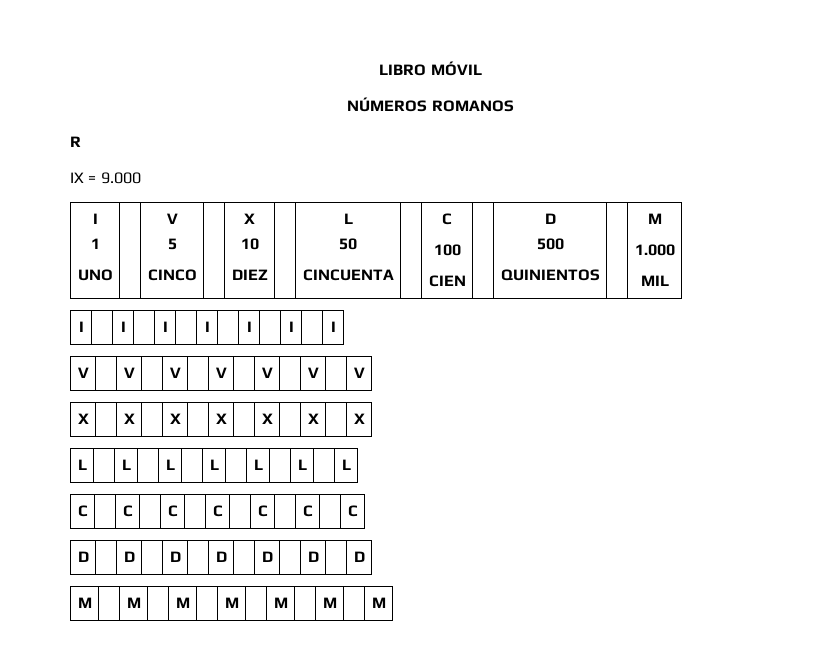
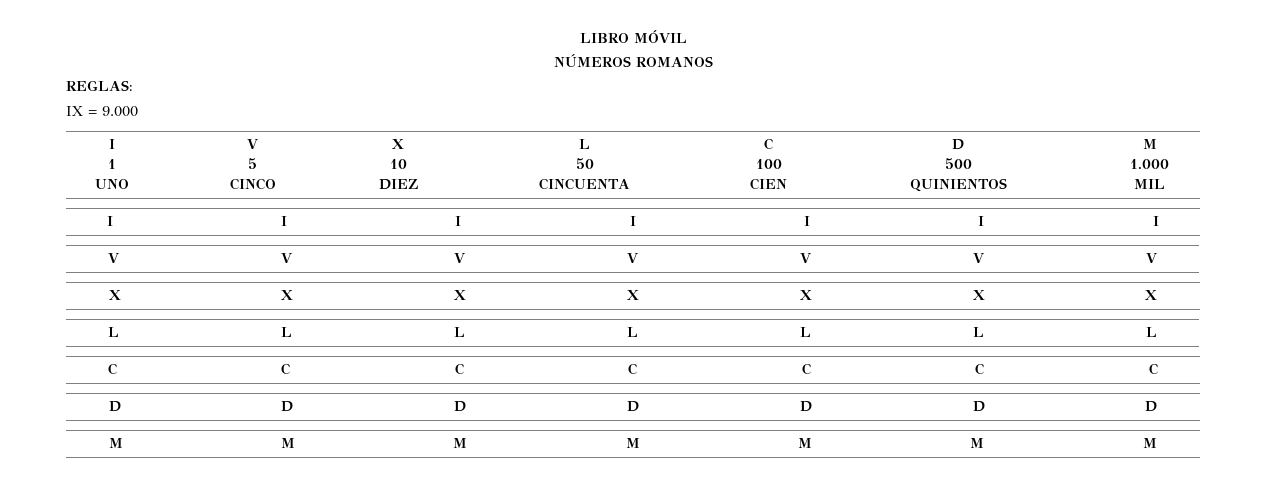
[70,136,81,147] R -> [66,80,133,91] REGLAS:

